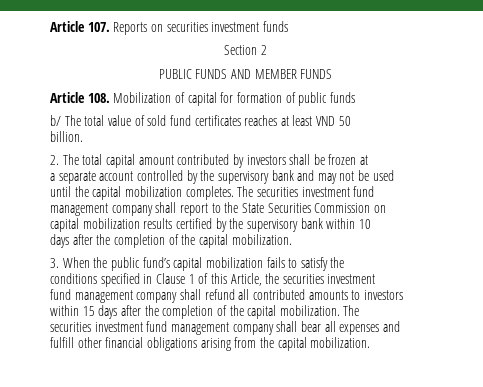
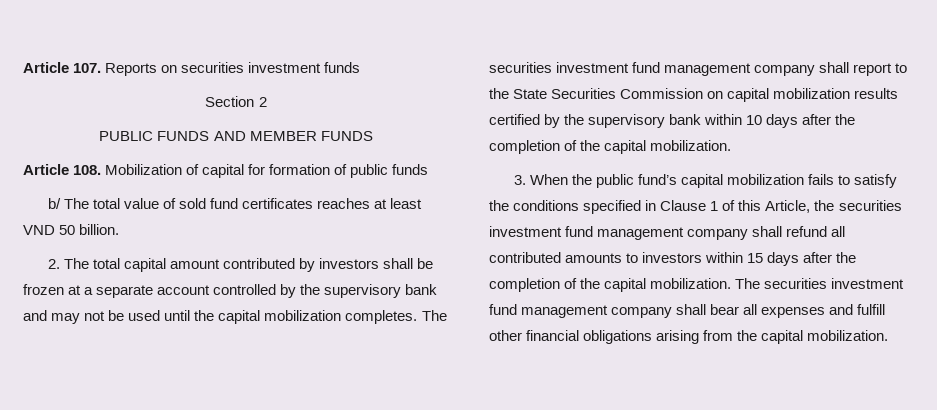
(351, 121) // -> (76, 230) none
(369, 160) // -> (82, 290) none
(394, 175) // -> (161, 315) none
(375, 191) // -> (661, 67) none
(386, 209) // -> (724, 95) none
(371, 224) // -> (763, 120) none
(345, 262) // -> (509, 205) none
(376, 279) // -> (562, 231) none
(403, 295) // -> (703, 257) none
(360, 310) // -> (761, 283) none
(400, 326) // -> (854, 309) none

